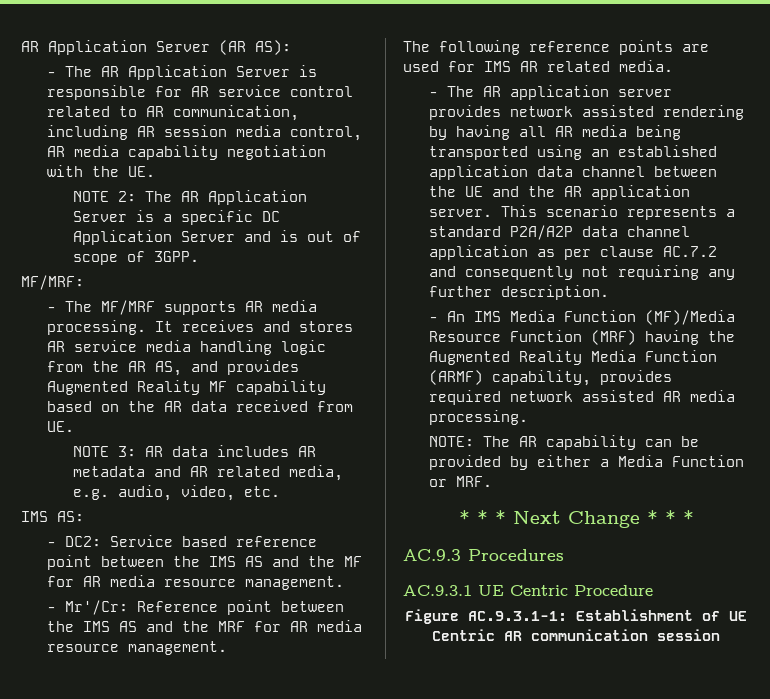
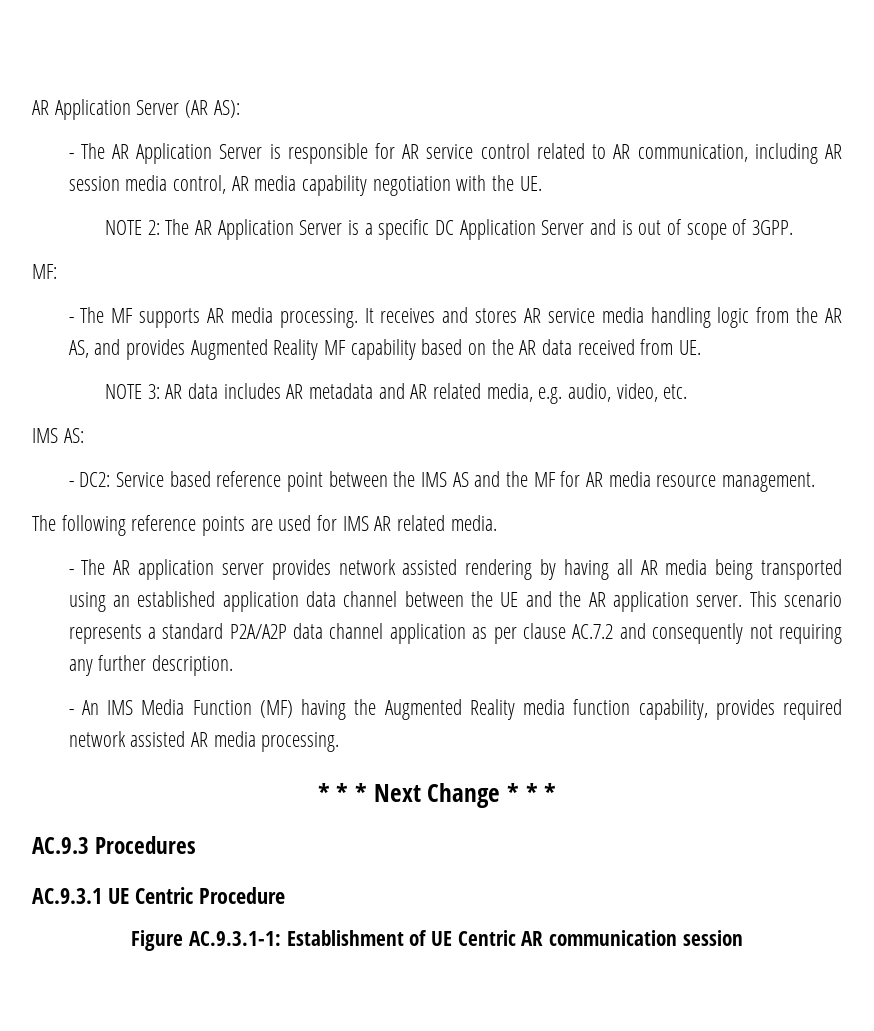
[21,275,84,290] [46,300,155,315] MF/MRF: // - The MF/MRF -> [32,264,57,279] [68,307,134,323] MF: // - The MF
[46,600,344,615] [46,620,362,632] [46,641,227,655] // - Mr'/Cr: Reference point between the IMS AS and the MRF for AR media resource management. -> (815, 482) none
[644,310,735,325] [428,330,636,345] (MF)/Media Resource Function (MRF) -> [259,700,293,718] (MF)
[590,350,717,362] [428,370,483,385] Media Function (ARMF) -> [523,699,631,715] media function
[428,435,699,450] [428,455,744,470] [428,476,492,487] // NOTE: The AR capability can be provided by either a Media Function or MRF. -> (340, 742) none

